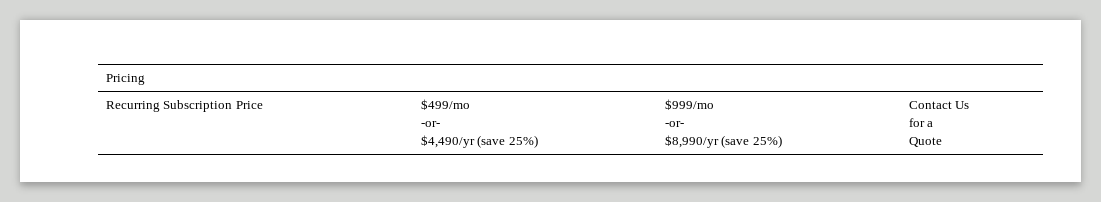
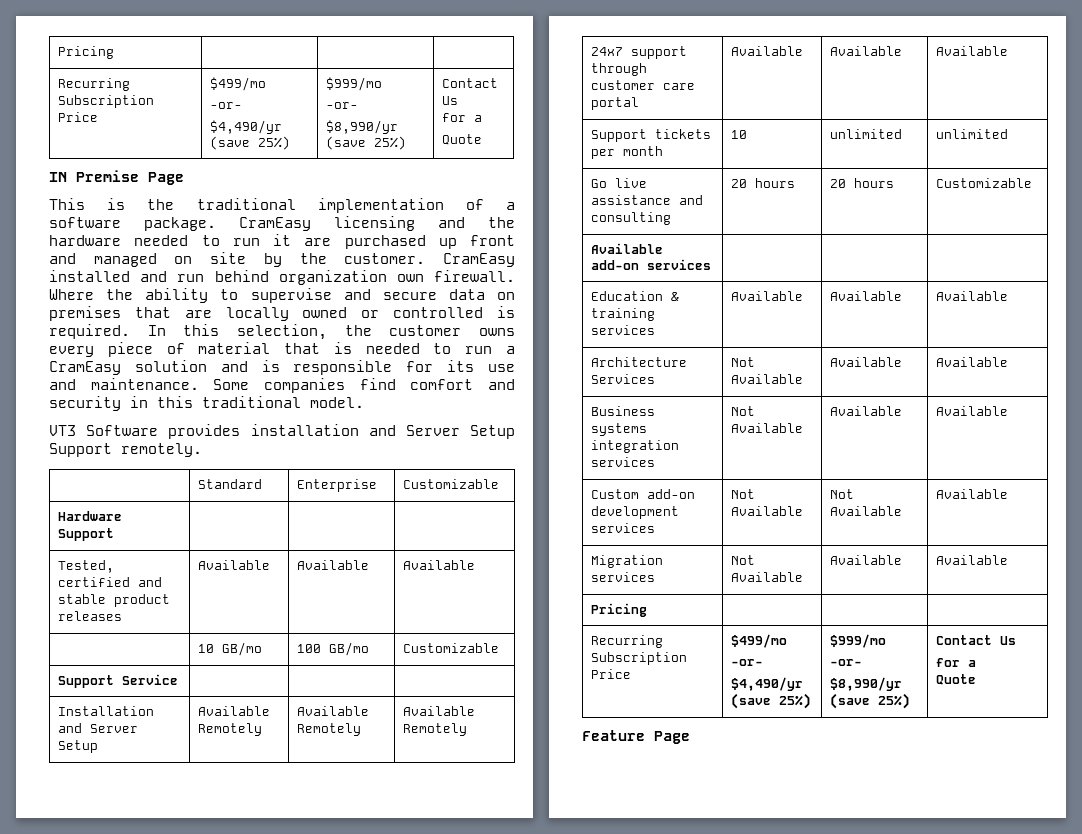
(942, 142) none -> [49,170,184,185] [49,198,515,213] [49,216,515,231] [49,234,515,249] [49,252,515,267] [49,270,515,285] [49,288,515,303] [49,306,515,321] [49,324,515,340] [49,342,515,357] [49,360,515,375] [49,378,515,393] [49,396,364,411] [49,424,515,439] [49,443,202,457] [197,479,262,489] [296,479,377,492] [402,479,499,489] [57,511,122,521] [57,528,114,541] [57,560,114,573] [57,577,162,587] [57,594,170,607] [57,611,122,621] [197,560,270,570] [296,560,369,570] [402,560,475,570] [197,642,262,656] [296,642,369,656] [402,643,499,653] [57,674,178,688] [57,706,154,716] [57,723,138,733] [57,740,98,753] [197,706,270,716] [197,723,262,736] [296,706,369,716] [296,723,361,736] [402,706,475,716] [402,723,467,736] [590,46,687,59] [590,63,647,76] [590,80,695,90] [590,97,639,110] [730,46,803,56] [829,46,902,56] [935,46,1008,56] [590,129,711,142] [590,146,663,159] [730,130,747,139] [829,129,902,139] [935,129,1008,139] [590,178,647,188] [590,195,703,205] [590,212,671,225] [730,178,795,188] [829,178,894,188] [935,178,1032,188] [590,243,663,254] [590,259,711,270] [590,291,679,301] [590,308,655,321] [590,325,655,335] [730,291,803,301] [829,291,902,301] [935,291,1008,301] [590,357,687,367] [590,374,655,384] [730,357,755,367] [730,374,803,384] [829,357,902,367] [935,357,1008,367] [590,406,655,416] [590,423,647,436] [590,440,679,453] [590,457,655,467] [730,406,755,416] [730,423,803,433] [829,406,902,416] [935,406,1008,416] [590,489,695,499] [590,506,679,519] [590,523,655,533] [730,489,755,499] [730,506,803,516] [829,489,854,499] [829,506,902,516] [935,489,1008,499] [590,555,663,568] [590,572,655,582] [730,555,755,565] [730,572,803,582] [829,555,902,565] [935,555,1008,565] [590,603,647,617] [590,635,663,648] [590,652,687,665] [590,669,631,679] [730,634,787,648] [730,659,763,666] [730,677,803,691] [730,693,811,709] [829,634,886,648] [829,659,862,666] [829,677,902,691] [829,693,910,709] [935,635,1016,645] [935,658,976,667] [935,674,976,685] [582,730,690,744] // IN Premise Page // This is the traditional implementation of a software package. CramEasy licensing and the hardware needed to run it are purchased up front and managed on site by the customer. CramEasy installed and run behind organization own firewall. Where the ability to supervise and secure data on premises that are locally owned or controlled is required. In this selection, the customer owns every piece of material that is needed to run a CramEasy solution and is responsible for its use and maintenance. Some companies find comfort and security in this traditional model. // VT3 Software provides installation and Server Setup Support remotely. // | Standard | Enterprise | Customizable // Hardware Support | | | // Tested, certified and stable product releases | Available | Available | Available // | 10 GB/mo | 100 GB/mo | Customizable // Support Service | | | // Installation and Server Setup | Available Remotely | Available Remotely | Available Remotely // 24x7 support through customer care portal | Available | Available | Available // Support tickets per month | 10 | unlimited | unlimited // Go live assistance and consulting | 20 hours | 20 hours | Customizable // Available add-on services | | | // Education & training services | Available | Available | Available // Architecture Services | Not Available | Available | Available // Business systems integration services | Not Available | Available | Available // Custom add-on development services | Not Available | Not Available | Available // Migration services | Not Available | Available | Available // Pricing | | | // Recurring Subscription Price | $499/mo // -or- // $4,490/yr (save 25%) | $999/mo // -or- // $8,990/yr (save 25%) | Contact Us // for a // Quote // Feature Page

